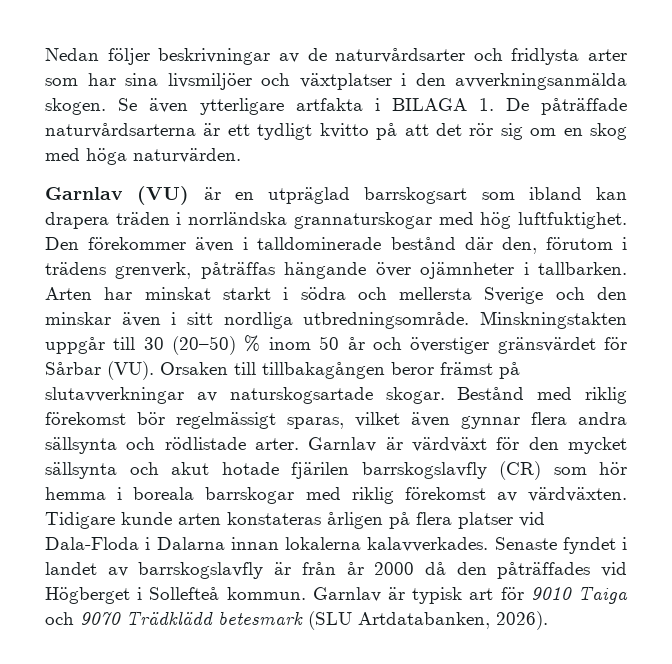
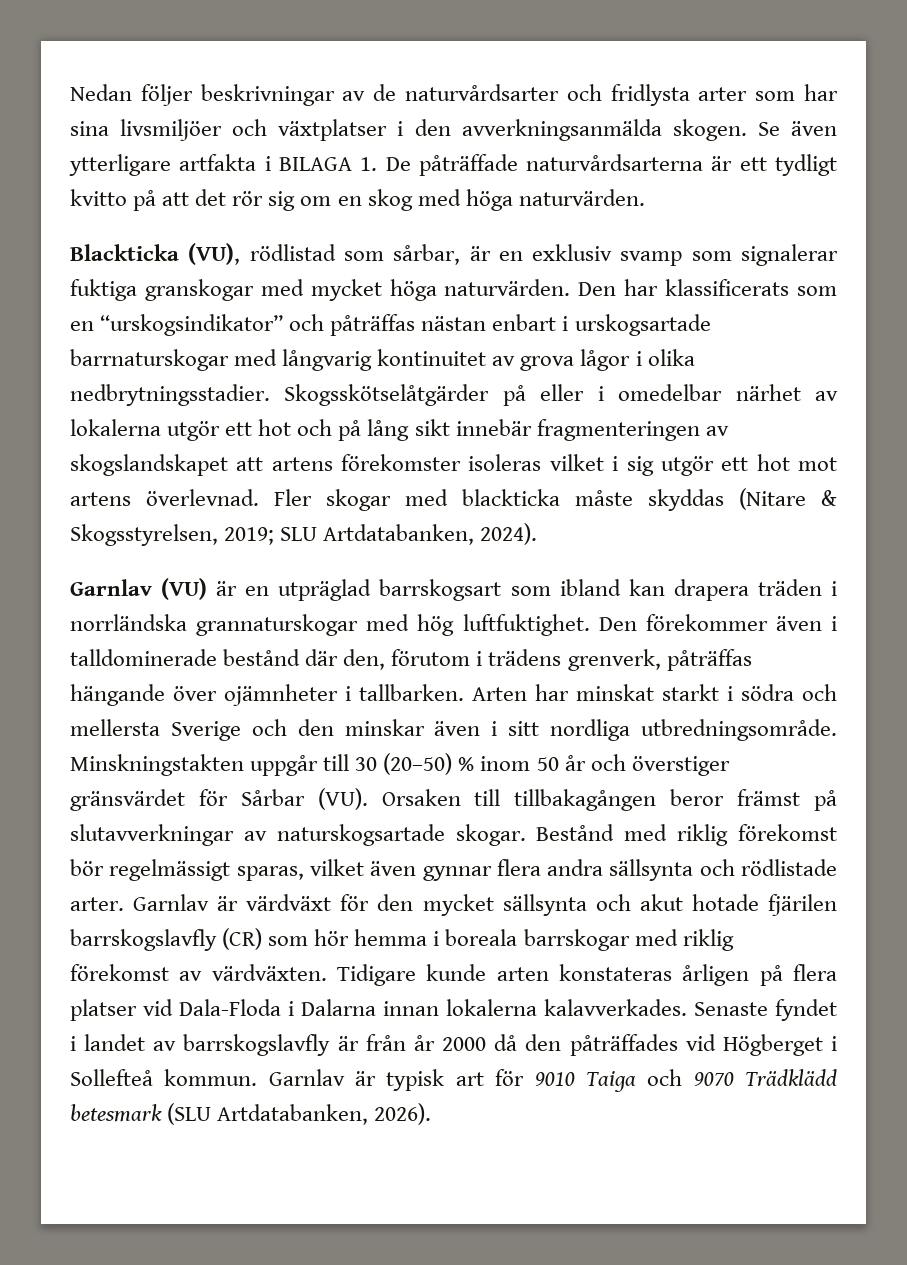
(241, 155) none -> [70,243,838,266] [70,279,838,301] [70,314,711,336] [70,349,695,371] [70,384,839,406] [70,419,729,441] [70,454,838,476] [70,488,837,511] [70,523,538,546] // Blackticka (VU), rödlistad som sårbar, är en exklusiv svamp som signalerar fuktiga granskogar med mycket höga naturvärden. Den har klassificerats som en “urskogsindikator” och påträffas nästan enbart i urskogsartade barrnaturskogar med långvarig kontinuitet av grova lågor i olika nedbrytningsstadier. Skogsskötselåtgärder på eller i omedelbar närhet av lokalerna utgör ett hot och på lång sikt innebär fragmenteringen av skogslandskapet att artens förekomster isoleras vilket i sig utgör ett hot mot artens överlevnad. Fler skogar med blackticka måste skyddas (Nitare & Skogsstyrelsen, 2019; SLU Artdatabanken, 2024).

